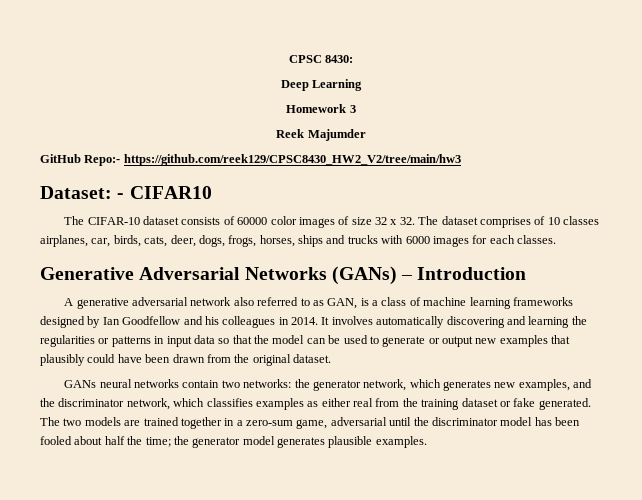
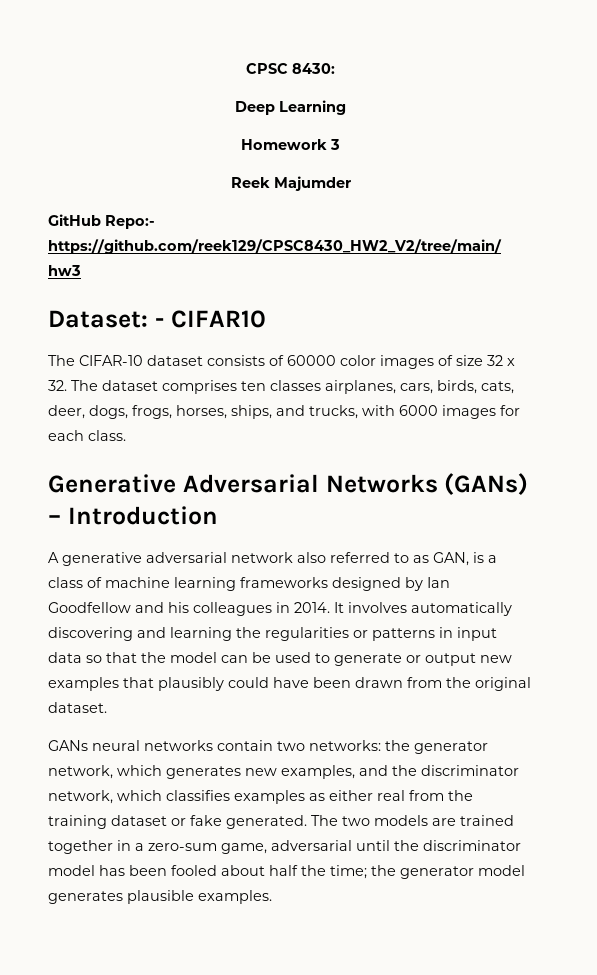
[534,216,560,225] of 10 -> [241,381,266,391] ten
[91,238,111,247] car, -> [400,383,433,394] cars,
[298,235,378,247] ships and trucks -> [231,405,358,419] ships, and trucks,
[517,235,556,244] classes. -> [88,430,126,441] class.

